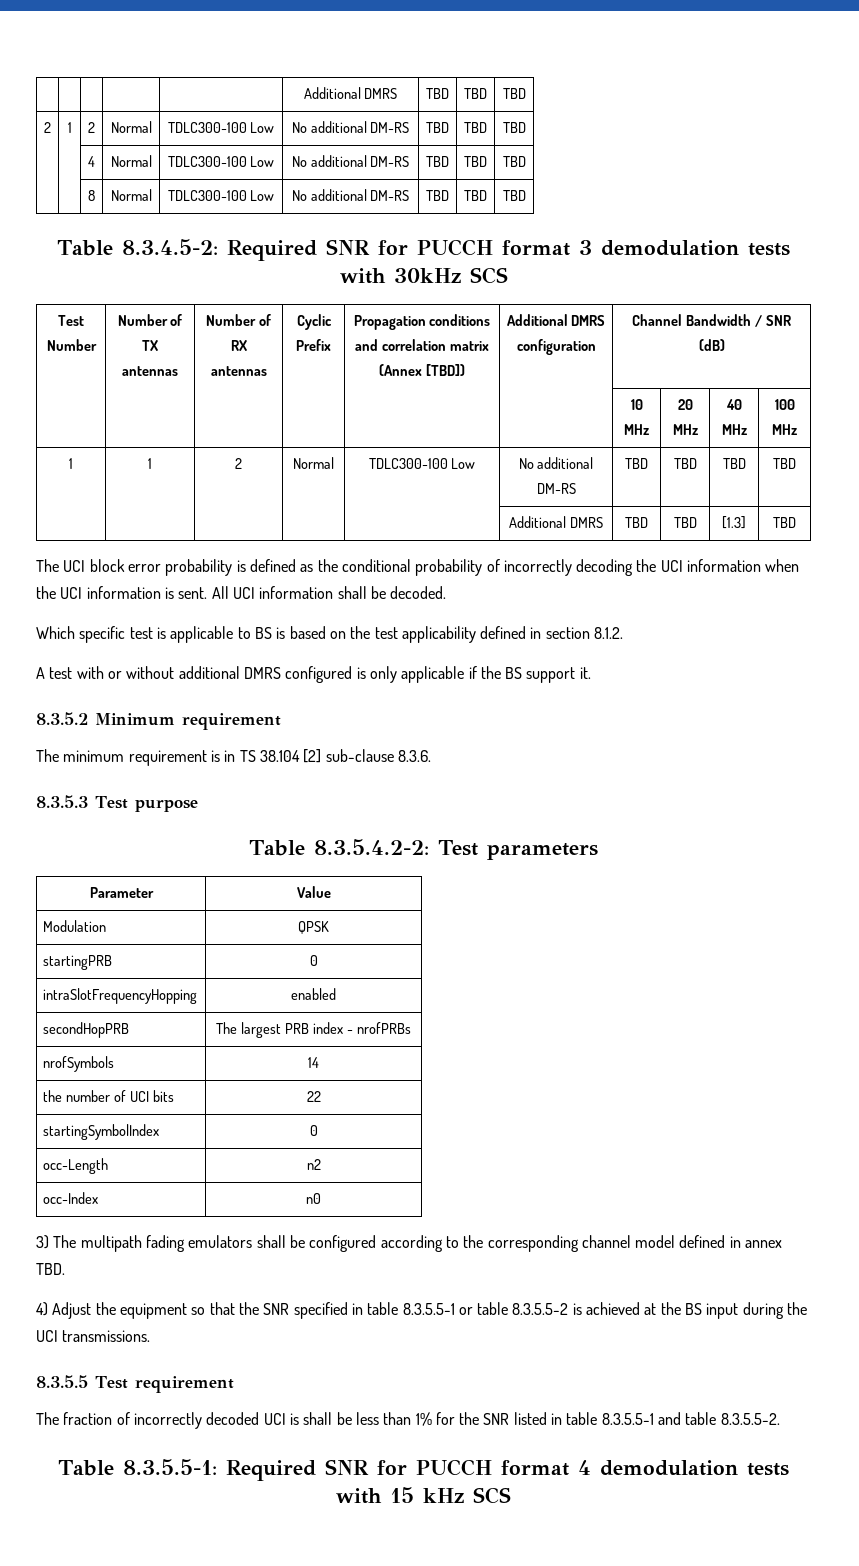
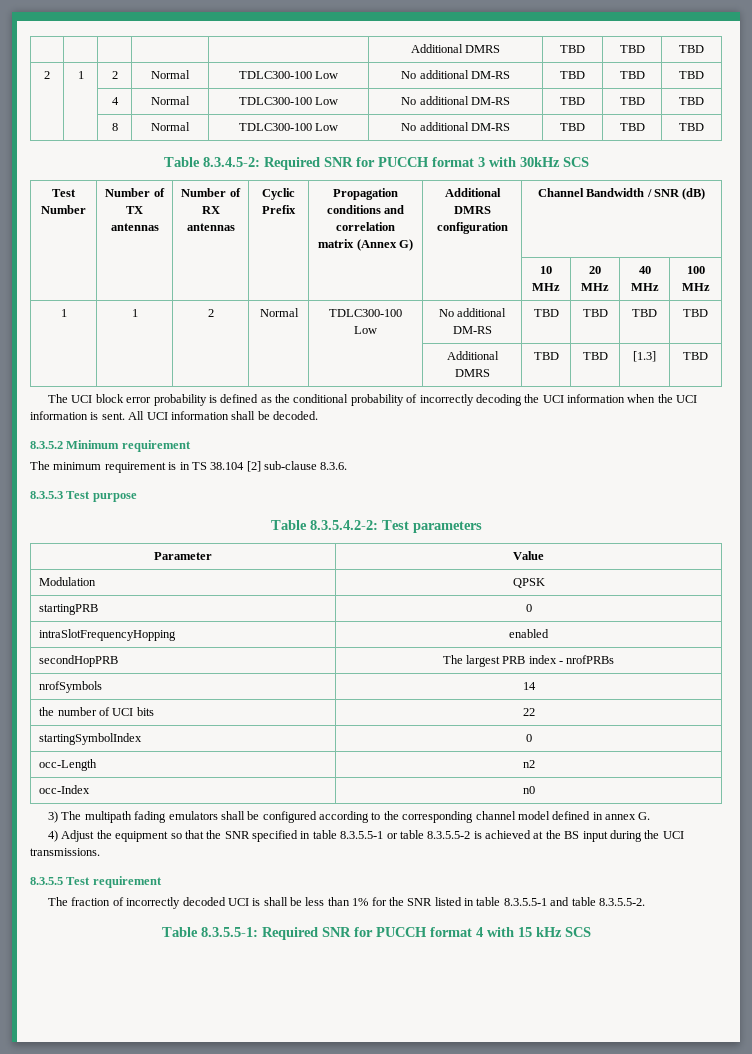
[600,240,790,256] demodulation tests -> (485, 162) none
[425,364,465,376] [TBD]) -> [398,239,413,251] G)
[36,626,624,643] [36,666,591,683] // Which specific test is applicable to BS is based on the test applicability defined in section 8.1.2. // A test with or without additional DMRS configured is only applicable if the BS support it. -> (318, 415) none
[36,1263,65,1275] TBD. -> [638,812,651,820] G.
[599,1460,789,1476] demodulation tests -> (483, 932) none

